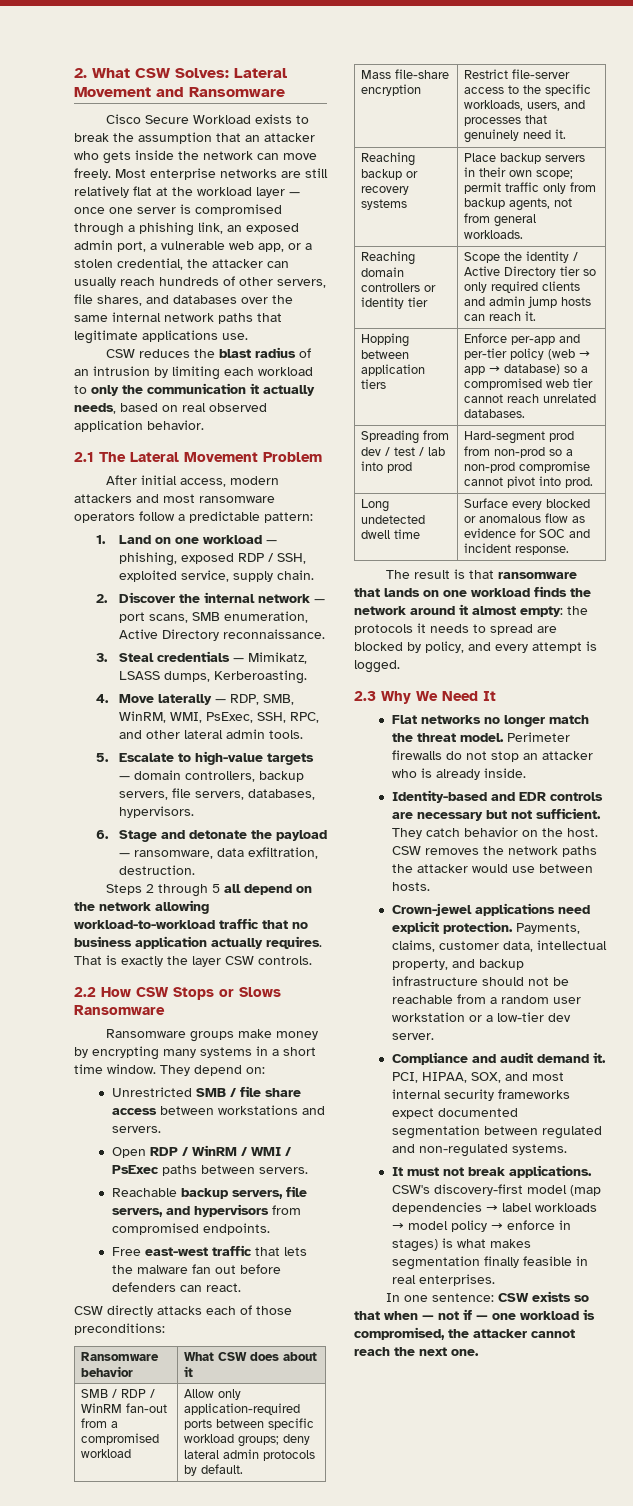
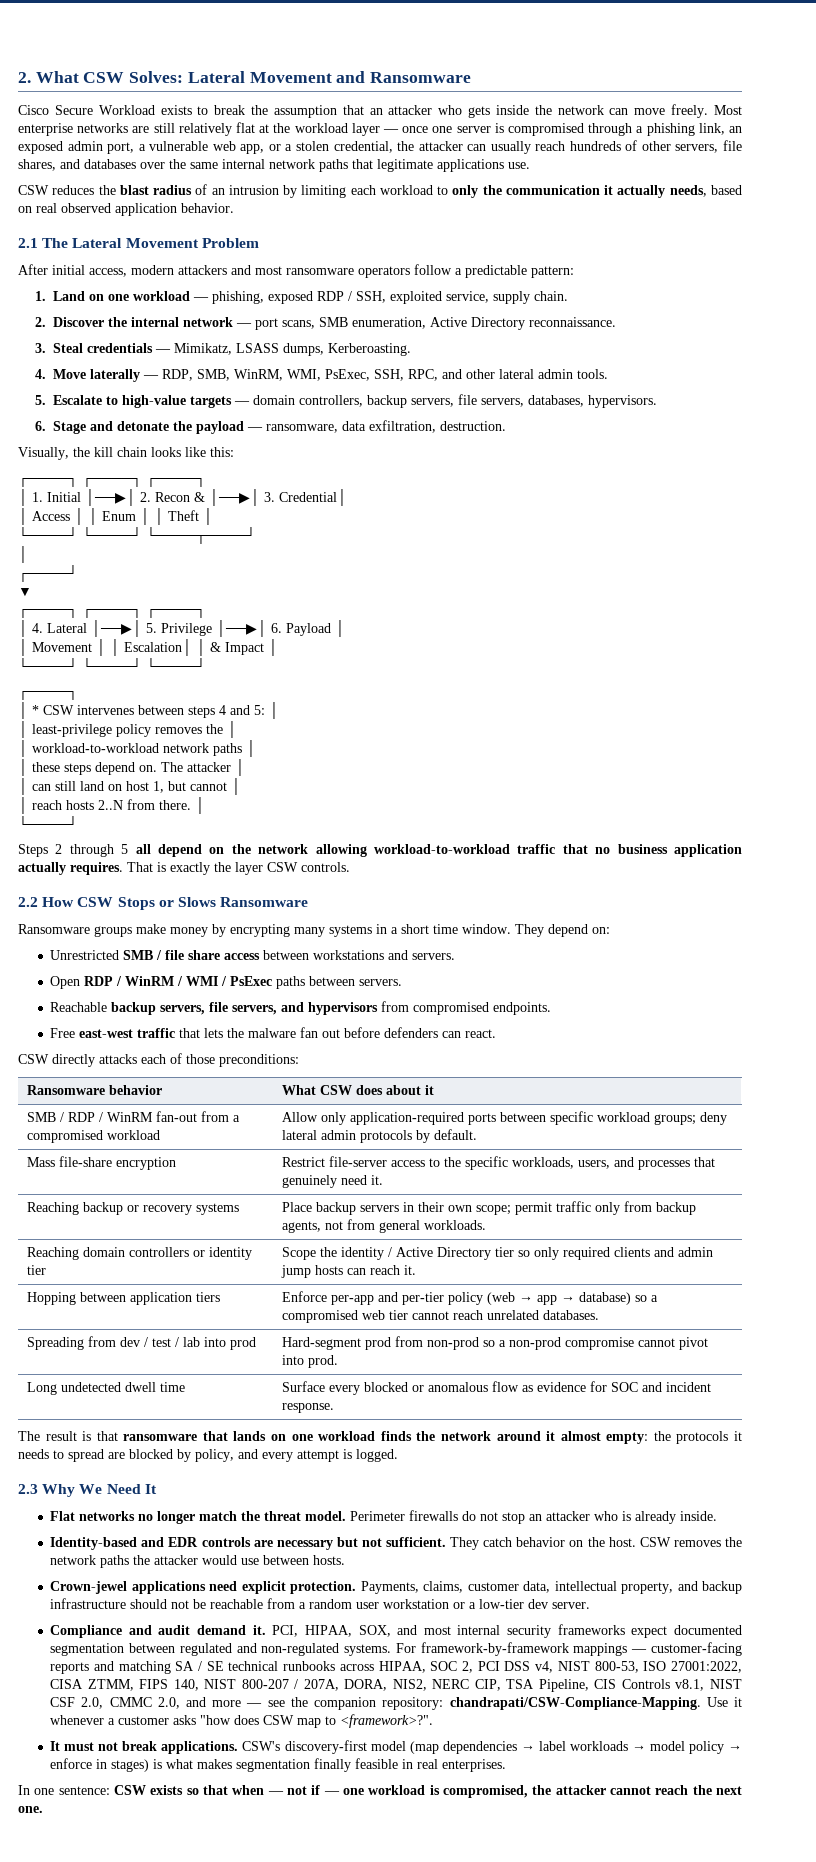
(195, 870) none -> [18,447,234,460] [18,478,206,487] [18,489,347,506] [18,508,213,525] [18,527,256,544] [18,546,28,563] [18,565,78,582] [18,588,32,597] [18,609,206,618] [18,620,345,637] [18,639,278,656] [18,658,206,671] [18,691,78,700] [18,702,279,719] [18,721,237,738] [18,740,256,757] [18,759,245,776] [18,778,241,795] [18,797,205,814] [18,816,78,829] // Visually, the kill chain looks like this: // ┌────┐ ┌────┐ ┌────┐ // │ 1. Initial │──▶│ 2. Recon & │──▶│ 3. Credential│ // │ Access │ │ Enum │ │ Theft │ // └────┘ └────┘ └────┬────┘ // │ // ┌────┘ // ▼ // ┌────┐ ┌────┐ ┌────┐ // │ 4. Lateral │──▶│ 5. Privilege │──▶│ 6. Payload │ // │ Movement │ │ Escalation│ │ & Impact │ // └────┘ └────┘ └────┘ // ┌────┐ // │ * CSW intervenes between steps 4 and 5: │ // │ least-privilege policy removes the │ // │ workload-to-workload network paths │ // │ these steps depend on. The attacker │ // │ can still land on host 1, but cannot │ // │ reach hosts 2..N from there. │ // └────┘
(567, 1149) none -> [395,1642,742,1656] [50,1661,742,1674] [50,1679,743,1692] [50,1697,742,1710] [50,1714,434,1728] For framework-by-framework mappings — customer-facing reports and matching SA / SE technical runbooks across HIPAA, SOC 2, PCI DSS v4, NIST 800-53, ISO 27001:2022, CISA ZTMM, FIPS 140, NIST 800-207 / 207A, DORA, NIS2, NERC CIP, TSA Pipeline, CIS Controls v8.1, NIST CSF 2.0, CMMC 2.0, and more — see the companion repository: chandrapati/CSW-Compliance-Mapping. Use it whenever a customer asks "how does CSW map to <framework>?".

